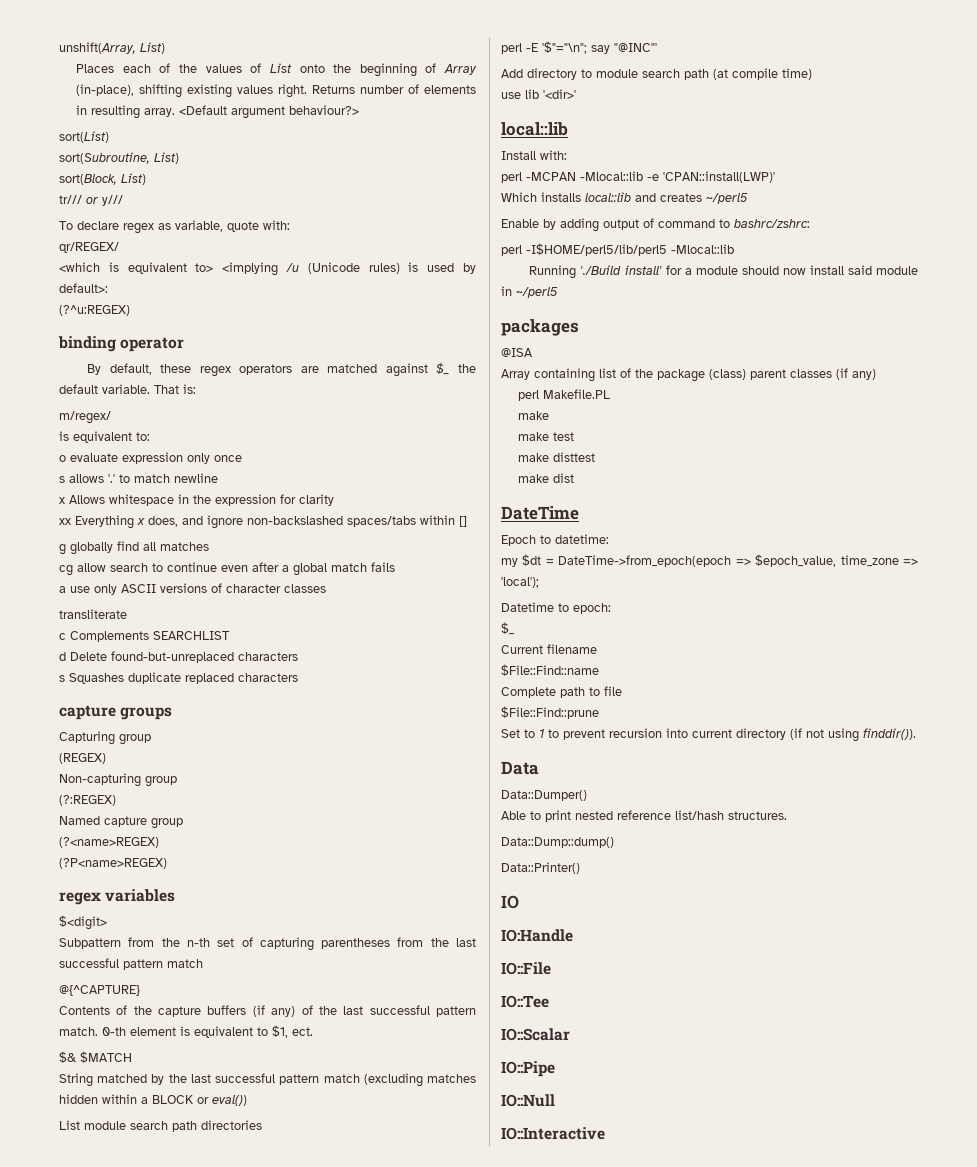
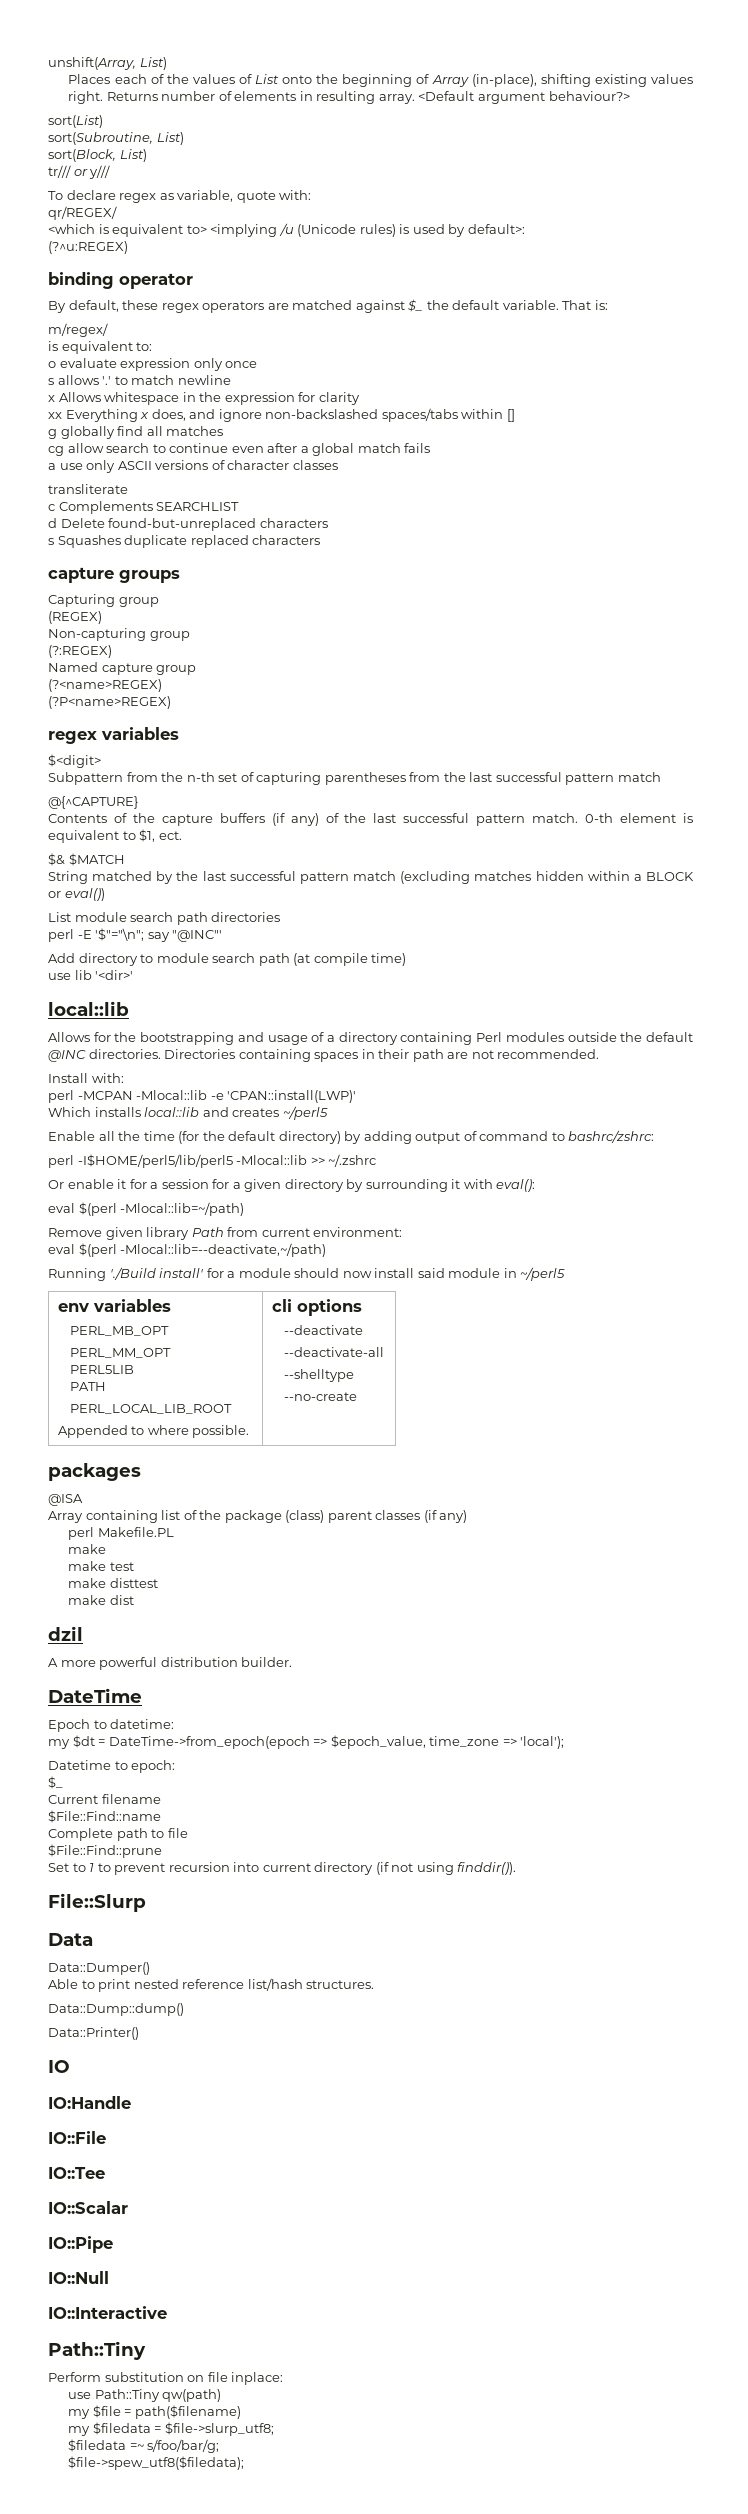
(568, 129) none -> [48,1032,693,1045] [48,1049,600,1062] // Allows for the bootstrapping and usage of a directory containing Perl modules outside the default @INC directories. Directories containing spaces in their path are not recommended.
(539, 223) none -> [98,1131,341,1144] all the time (for the default directory)
(734, 249) none -> [310,1154,377,1167] [48,1179,536,1192] [48,1202,245,1216] [48,1227,403,1240] [48,1243,327,1257] >> ~/.zshrc // Or enable it for a session for a given directory by surrounding it with eval(): // eval $(perl -Mlocal::lib=~/path) // Remove given library Path from current environment: // eval $(perl -Mlocal::lib=--deactivate,~/path)
(558, 292) none -> [57,1299,171,1312] [69,1326,169,1336] [69,1348,171,1358] [69,1365,134,1374] [69,1382,106,1391] [69,1404,232,1414] [57,1425,250,1438] [271,1299,362,1316] [283,1325,363,1335] [283,1347,384,1357] [283,1369,354,1382] [283,1392,357,1401] // env variables // PERL_MB_OPT // PERL_MM_OPT // PERL5LIB // PATH // PERL_LOCAL_LIB_ROOT // Appended to where possible. | cli options // --deactivate // --deactivate-all // --shelltype // --no-create
(575, 478) none -> [48,1626,83,1641] [48,1657,293,1670] // dzil // A more powerful distribution builder.
(916, 734) none -> [48,1893,146,1912] // File::Slurp
(605, 1133) none -> [48,2341,146,2360] [48,2372,284,2385] [68,2389,222,2402] [68,2405,241,2419] [68,2422,274,2436] [68,2439,220,2453] [68,2456,245,2470] // Path::Tiny // Perform substitution on file inplace: // use Path::Tiny qw(path) // my $file = path($filename) // my $filedata = $file->slurp_utf8; // $filedata =~ s/foo/bar/g; // $file->spew_utf8($filedata);

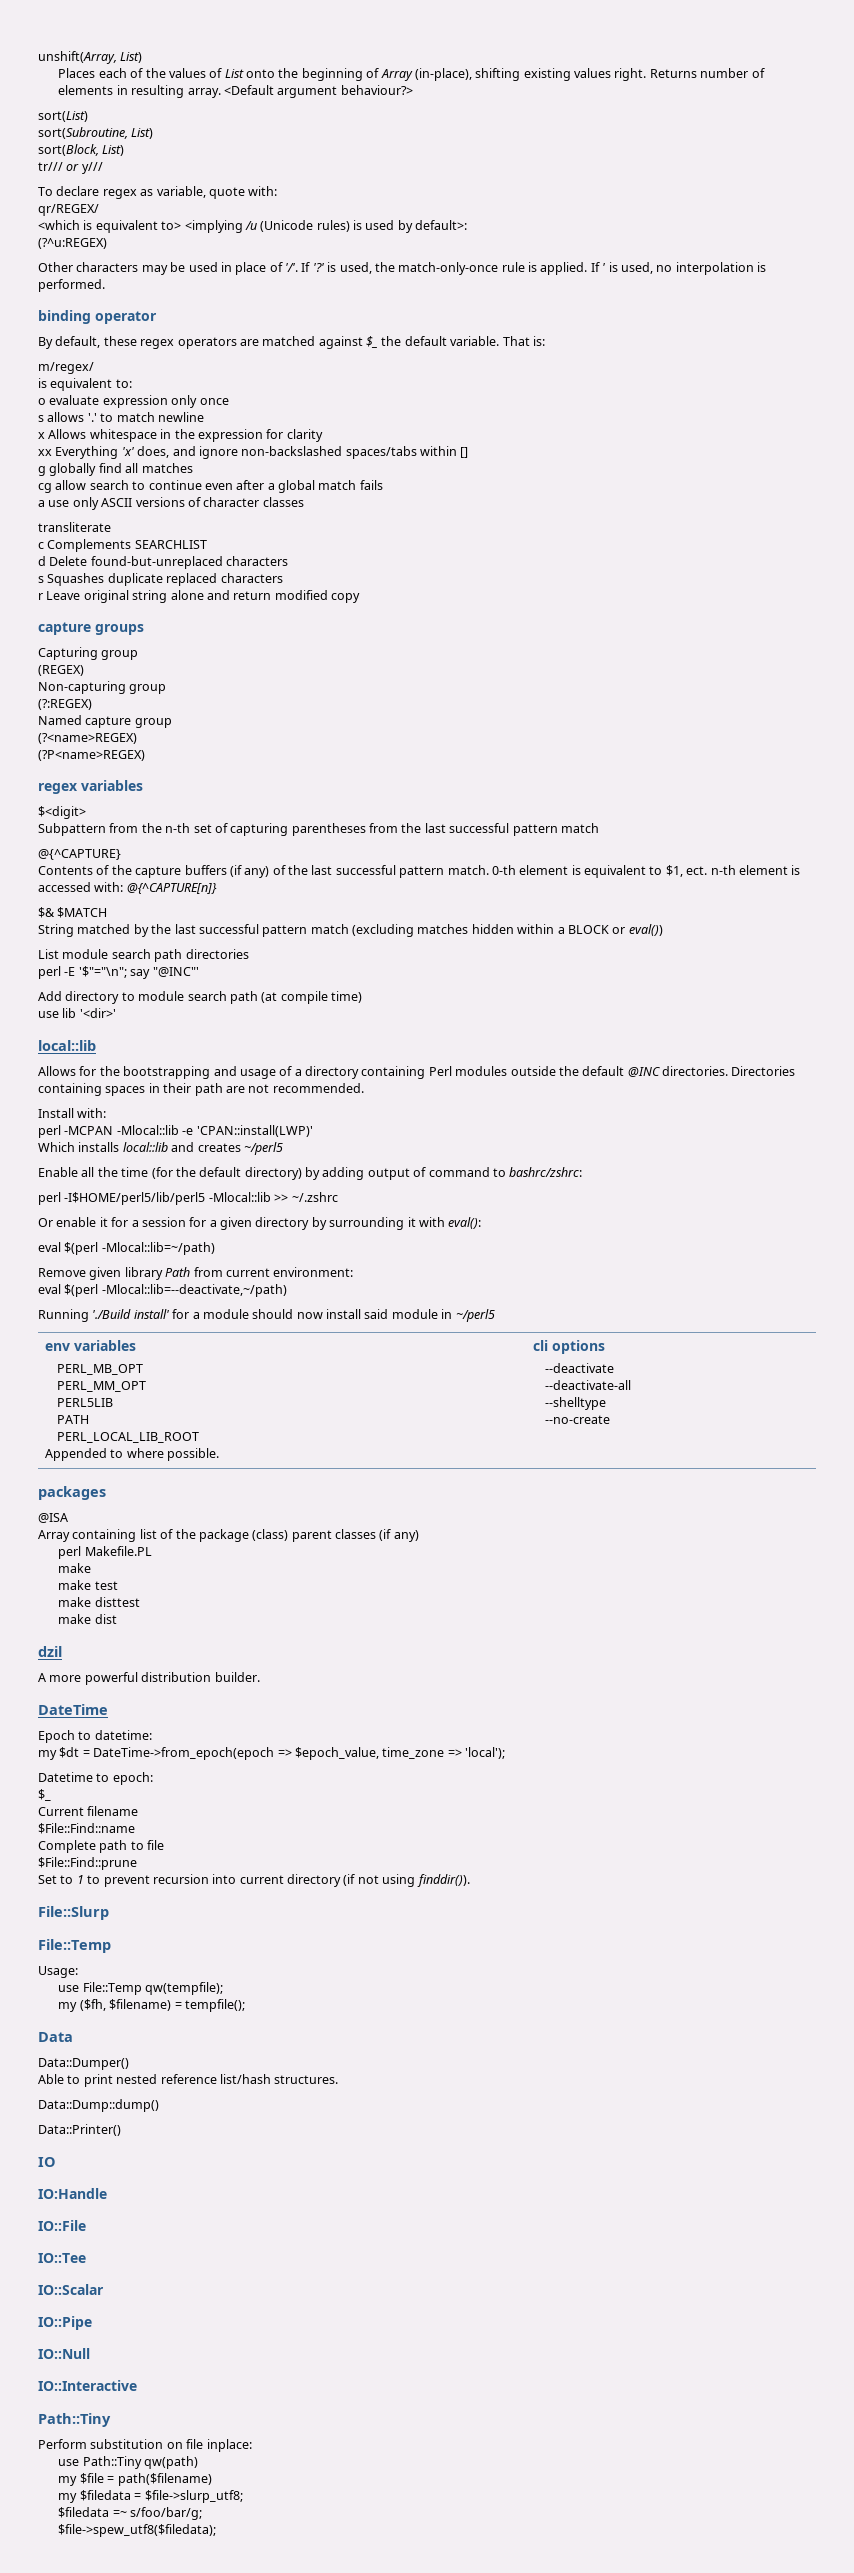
(128, 247) none -> [38,262,766,275] [38,279,105,292] // Other characters may be used in place of '/'. If '?' is used, the match-only-once rule is applied. If ' is used, no interpolation is performed.
[140,412,150,419] x -> [121,447,134,456] 'x'
(321, 540) none -> [38,590,360,603] // r Leave original string alone and return modified copy
(182, 835) none -> [710,865,801,875] [38,882,217,894] n-th element is accessed with: @{^CAPTURE[n]}
(146, 1902) none -> [38,1939,111,1953] [38,1966,78,1978] [58,1982,224,1995] [58,1999,245,2012] // File::Temp // Usage: // use File::Temp qw(tempfile); // my ($fh, $filename) = tempfile();

